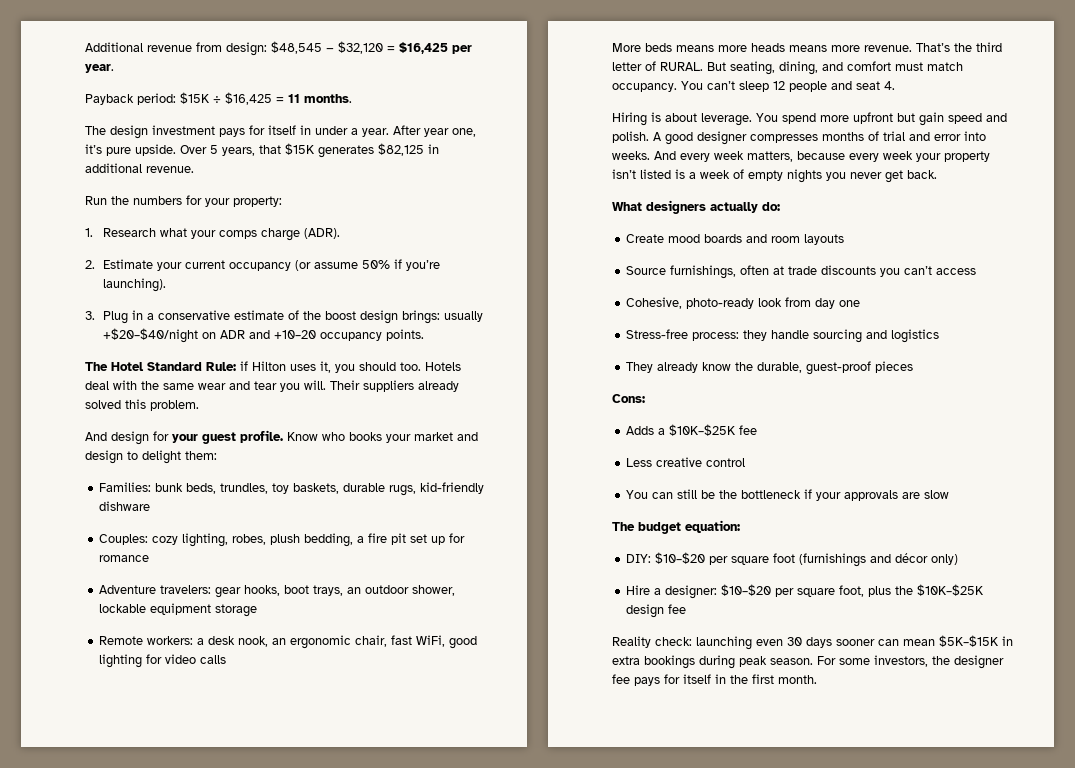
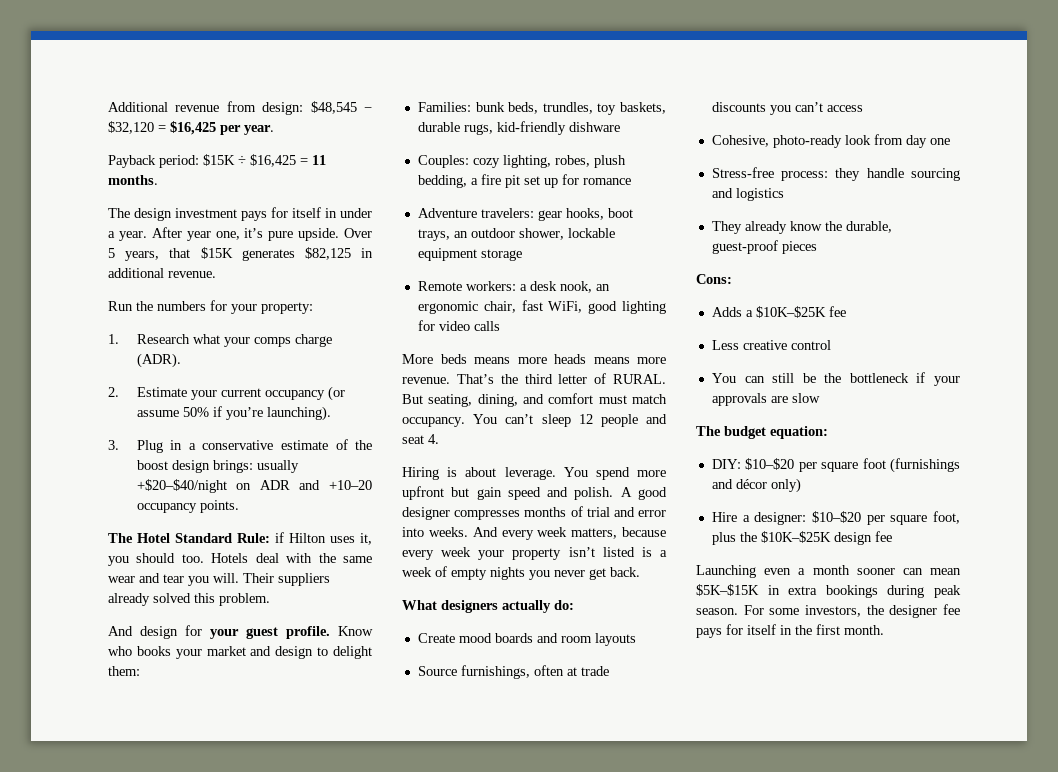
[612,636,832,650] Reality check: launching even 30 days -> [696,565,850,578] Launching even a month

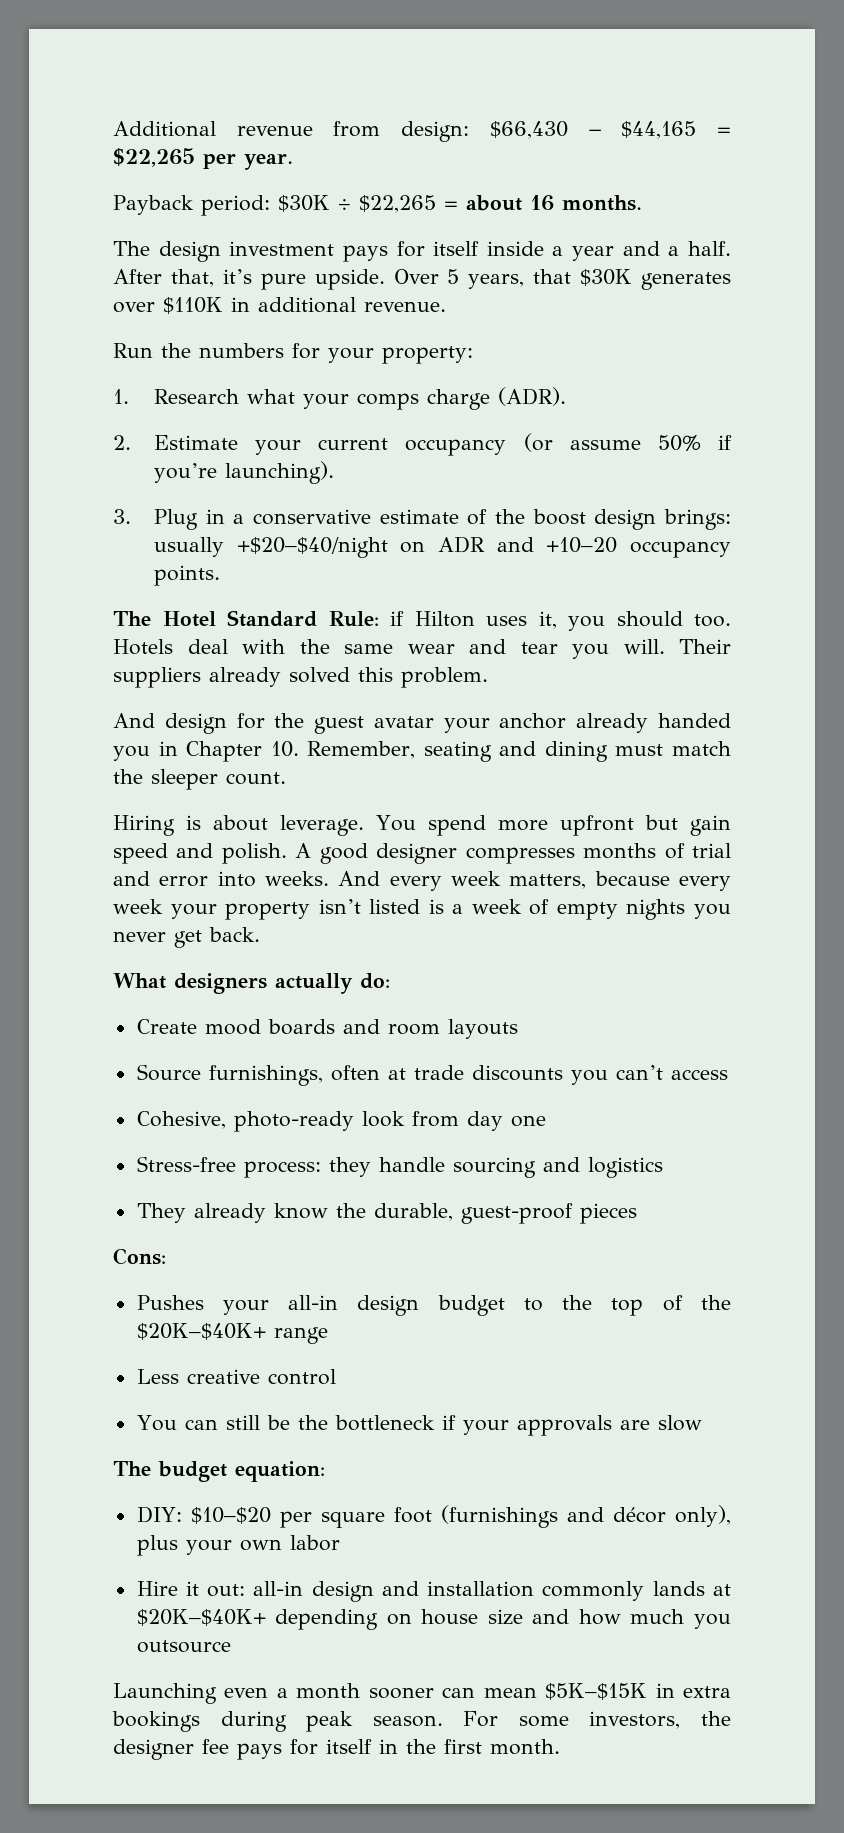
[310,101,372,114] [108,121,216,135] $48,545 − $32,120 = $16,425 -> [489,121,731,139] [113,148,195,167] $66,430 − $44,165 = $22,265
[203,154,326,167] $15K ÷ $16,425 = 11 -> [277,195,554,213] $30K ÷ $22,265 = about 16
[325,208,372,218] [108,227,240,241] in under a year. After year one, -> [486,241,731,261] [113,269,214,287] inside a year and a half. After that,
[200,247,351,261] $15K generates $82,125 -> [580,269,731,290] [113,297,223,314] $30K generates over $110K
[210,626,373,639] [108,646,372,659] [108,666,140,676] [417,102,666,115] [417,121,620,135] [417,155,626,168] [417,174,631,188] [417,208,633,221] [417,228,615,241] [417,248,522,261] [417,281,610,293] [417,300,666,314] [417,320,500,331] [402,354,666,364] [402,373,666,384] [402,393,667,407] [402,414,667,427] [402,434,439,444] your guest profile. Know who books your market and design to delight them: // Families: bunk beds, trundles, toy baskets, durable rugs, kid-friendly dishware // Couples: cozy lighting, robes, plush bedding, a fire pit set up for romance // Adventure travelers: gear hooks, boot trays, an outdoor shower, lockable equipment storage // Remote workers: a desk nook, an ergonomic chair, fast WiFi, good lighting for video calls // More beds means more heads means more revenue. That’s the third letter of RURAL. But seating, dining, and comfort must match occupancy. You can’t sleep 12 people and seat 4. -> [274,713,731,734] [113,741,731,762] [113,769,286,790] the guest avatar your anchor already handed you in Chapter 10. Remember, seating and dining must match the sleeper count.
[711,306,846,318] Adds a $10K–$25K fee -> [136,1295,731,1316] [136,1323,328,1344] Pushes your all-in design budget to the top of the $20K–$40K+ range
[770,478,801,493] [711,511,960,525] [711,531,892,545] only) // Hire a designer: $10–$20 per square foot, plus the $10K–$25K design fee -> [675,1505,731,1527] [136,1535,340,1556] [136,1581,731,1602] [136,1609,731,1630] [136,1640,231,1653] only), plus your own labor // Hire it out: all-in design and installation commonly lands at $20K–$40K+ depending on house size and how much you outsource

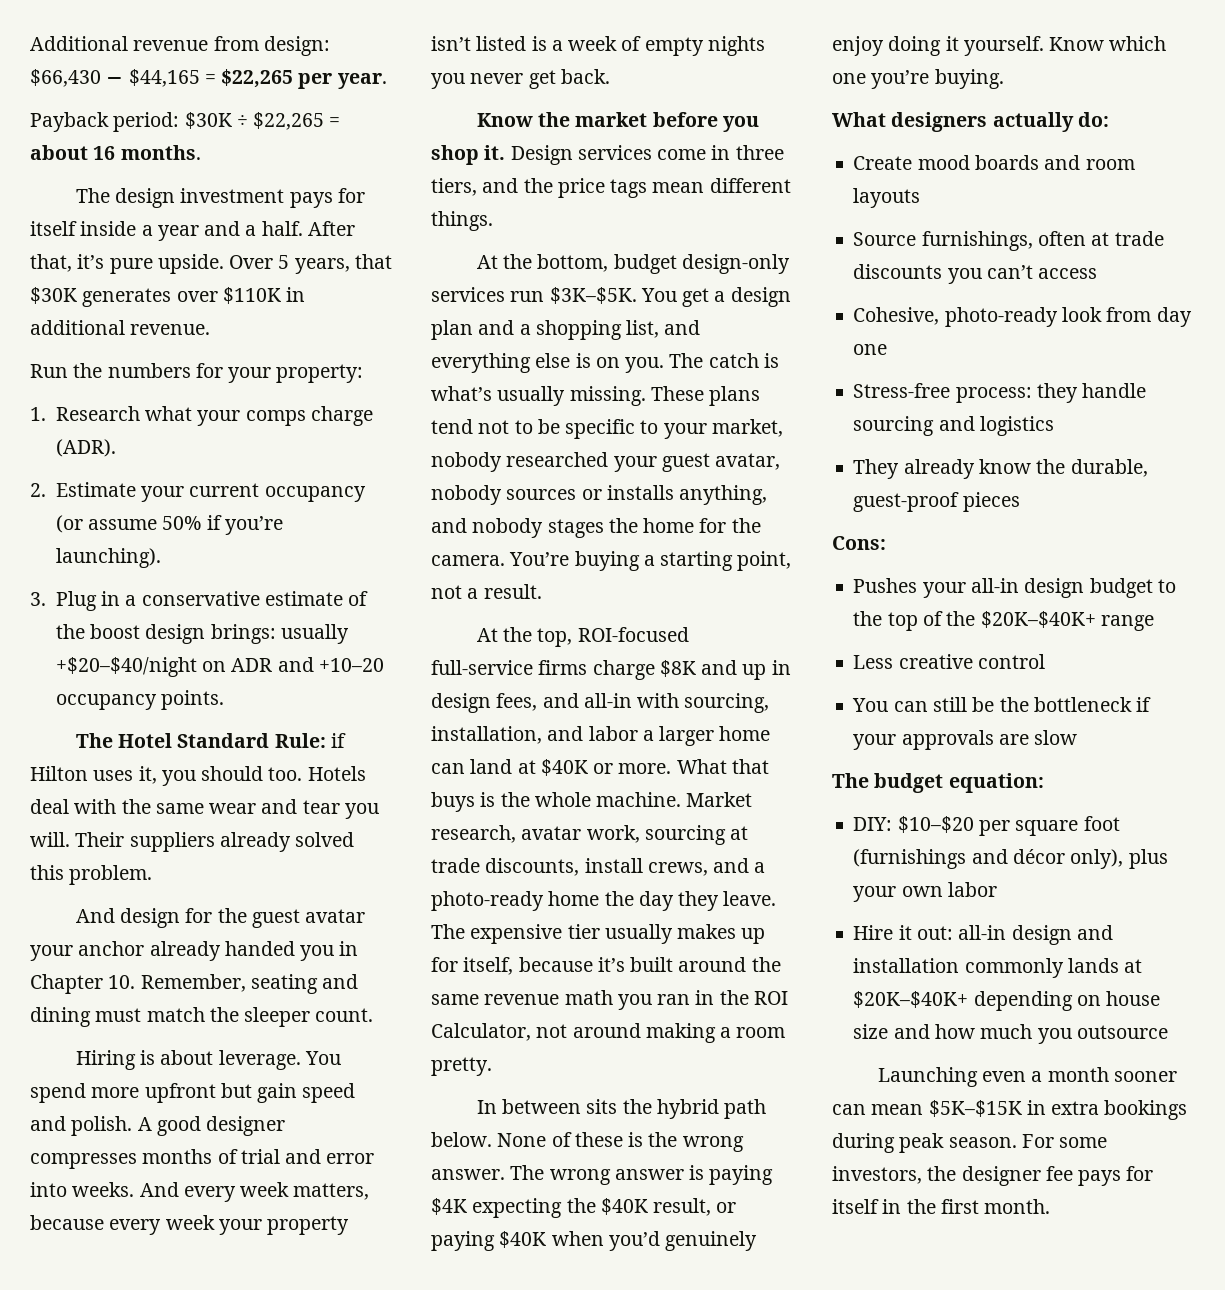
(260, 934) none -> [476,112,759,132] [431,145,784,165] [431,178,791,198] [431,211,493,231] [476,254,790,274] [431,287,791,307] [431,320,701,340] [431,353,779,373] [431,386,761,406] [431,419,783,439] [431,452,781,472] [431,485,768,505] [431,518,761,538] [431,551,792,571] [431,584,542,599] [476,627,689,647] [431,660,791,680] [431,693,770,713] [431,726,771,746] [431,759,769,776] [431,792,753,812] [431,825,749,845] [431,858,766,876] [431,891,777,911] [431,924,766,944] [431,957,781,975] [431,990,788,1010] [431,1023,786,1043] [431,1057,492,1076] [476,1099,767,1119] [431,1132,744,1152] [431,1165,774,1185] [431,1198,737,1218] [431,1231,758,1251] [832,36,1167,56] [832,69,1004,89] // Know the market before you shop it. Design services come in three tiers, and the price tags mean different things. // At the bottom, budget design-only services run $3K–$5K. You get a design plan and a shopping list, and everything else is on you. The catch is what’s usually missing. These plans tend not to be specific to your market, nobody researched your guest avatar, nobody sources or installs anything, and nobody stages the home for the camera. You’re buying a starting point, not a result. // At the top, ROI-focused full-service firms charge $8K and up in design fees, and all-in with sourcing, installation, and labor a larger home can land at $40K or more. What that buys is the whole machine. Market research, avatar work, sourcing at trade discounts, install crews, and a photo-ready home the day they leave. The expensive tier usually makes up for itself, because it’s built around the same revenue math you ran in the ROI Calculator, not around making a room pretty. // In between sits the hybrid path below. None of these is the wrong answer. The wrong answer is paying $4K expecting the $40K result, or paying $40K when you’d genuinely enjoy doing it yourself. Know which one you’re buying.

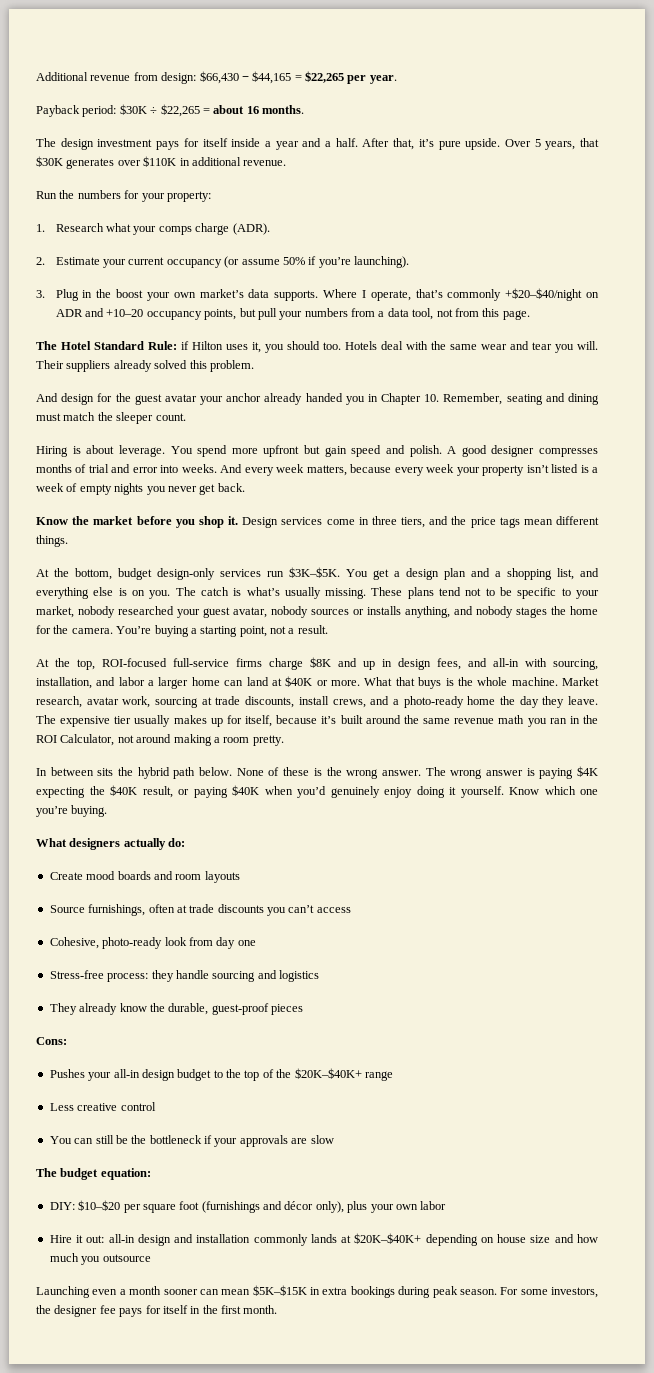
[125,591,369,606] [55,624,349,644] a conservative estimate of the boost design brings: usually -> [96,289,502,301] the boost your own market’s data supports. Where I operate, that’s commonly
[161,690,225,710] points. -> [204,308,530,320] points, but pull your numbers from a data tool, not from this page.

